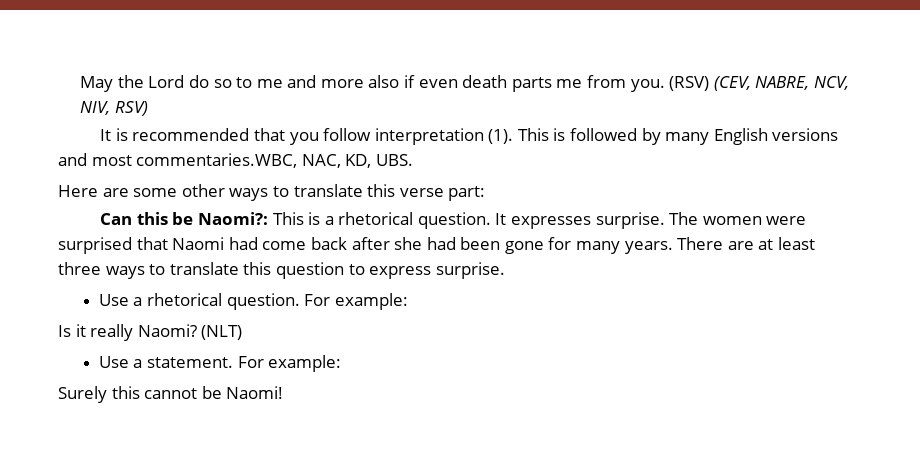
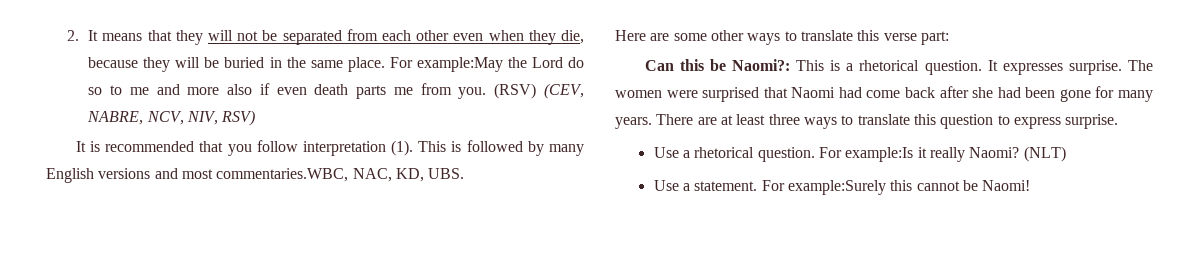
[80,76,114,92] May -> [67,29,584,45] [88,57,503,72] 2. It means that they will not be separated from each other even when they die, because they will be buried in the same place. For example:May
[334,293,408,310] [58,325,71,337] example: // Is -> [845,147,914,162] example:Is
[268,355,342,372] [58,386,107,403] example: // Surely -> [787,180,886,195] example:Surely

